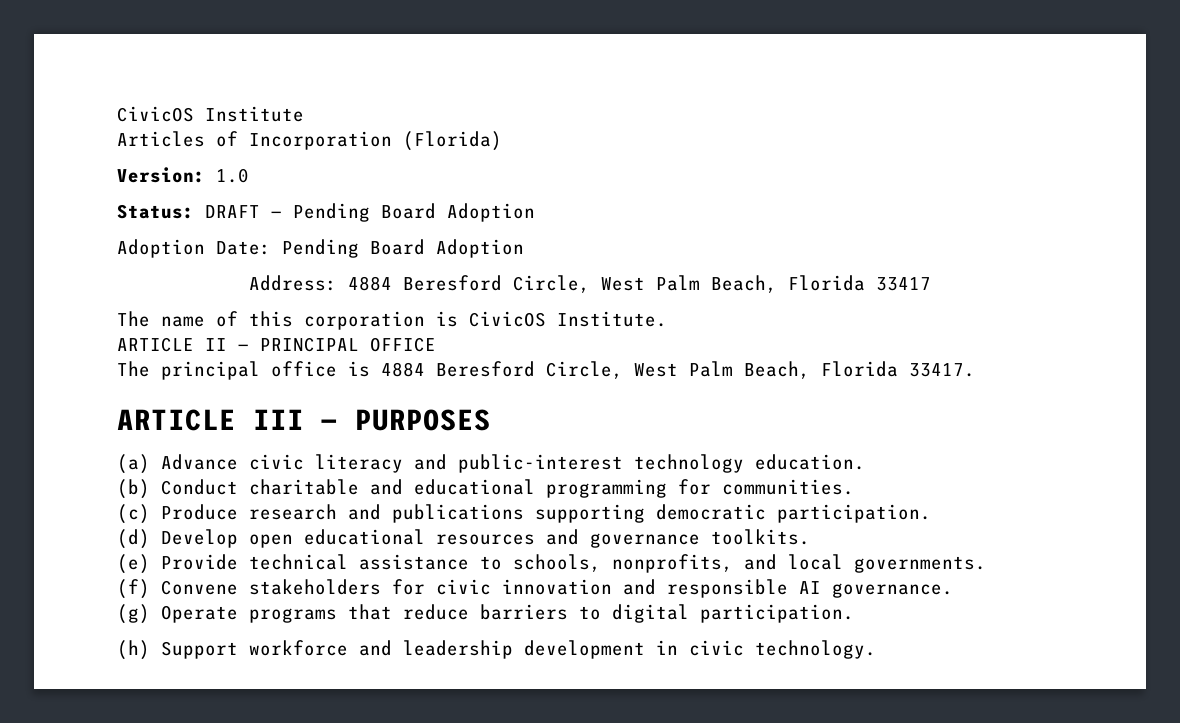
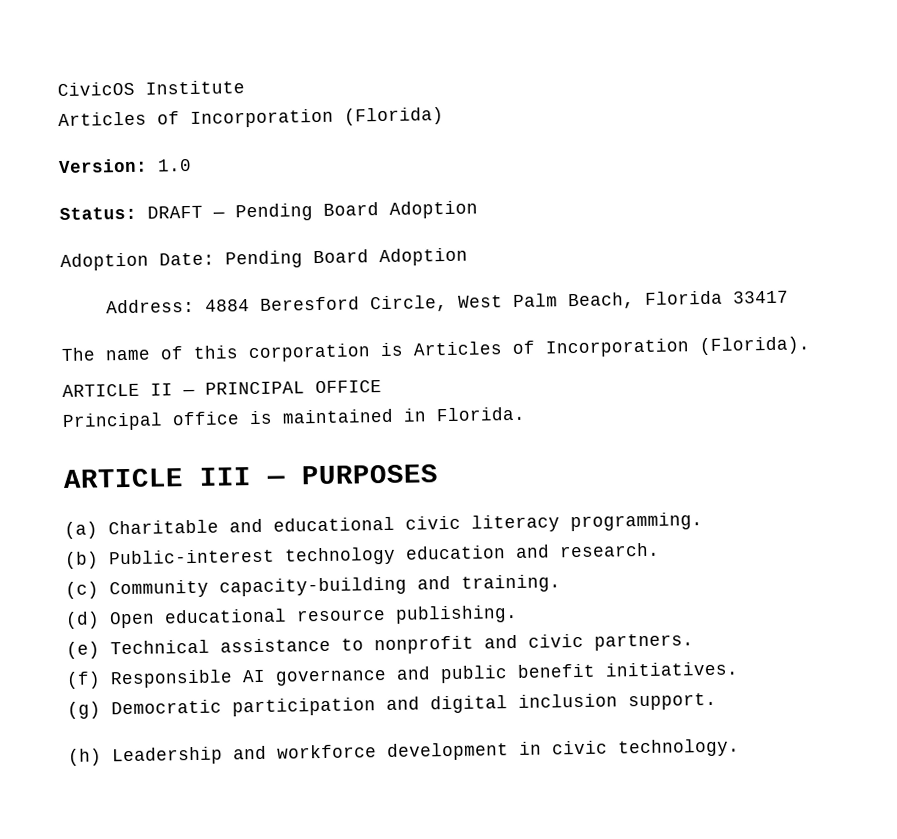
[469,311,667,327] CivicOS Institute. -> [413,336,811,358] Articles of Incorporation (Florida).
[117,361,975,380] The principal office is 4884 Beresford Circle, West Palm Beach, Florida 33417. -> [62,406,526,431] Principal office is maintained in Florida.
[161,454,865,473] [117,479,854,499] [117,504,931,524] [117,529,810,549] [117,554,986,574] [117,579,953,599] [117,604,854,624] [117,640,513,660] Advance civic literacy and public-interest technology education. // (b) Conduct charitable and educational programming for communities. // (c) Produce research and publications supporting democratic participation. // (d) Develop open educational resources and governance toolkits. // (e) Provide technical assistance to schools, nonprofits, and local governments. // (f) Convene stakeholders for civic innovation and responsible AI governance. // (g) Operate programs that reduce barriers to digital participation. // (h) Support workforce and leadership -> [108,512,703,535] [65,542,660,569] [65,574,561,599] [65,604,518,629] [66,633,694,659] [66,661,738,689] [67,692,717,719] [68,744,377,766] Charitable and educational civic literacy programming. // (b) Public-interest technology education and research. // (c) Community capacity-building and training. // (d) Open educational resource publishing. // (e) Technical assistance to nonprofit and civic partners. // (f) Responsible AI governance and public benefit initiatives. // (g) Democratic participation and digital inclusion support. // (h) Leadership and workforce

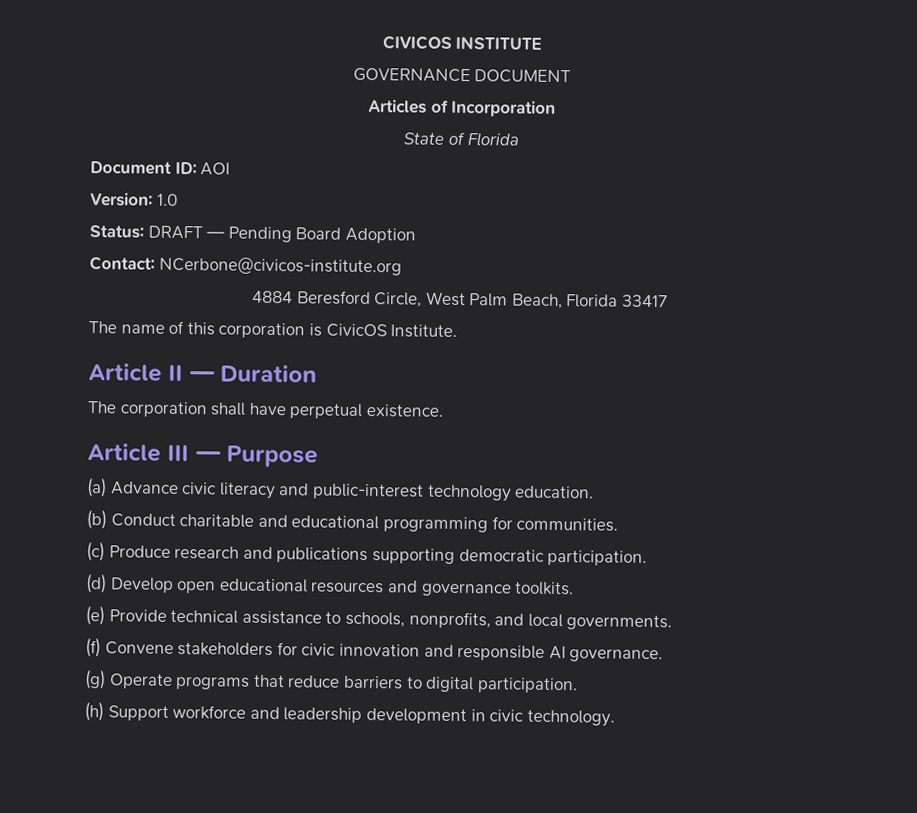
[57,80,245,97] [58,107,444,128] CivicOS Institute // Articles of Incorporation (Florida) -> [381,35,543,50] [352,67,572,84] [367,99,557,118] [402,131,520,147] [90,161,231,176] CIVICOS INSTITUTE // GOVERNANCE DOCUMENT // Articles of Incorporation // State of Florida // Document ID: AOI
[60,247,468,272] [105,298,195,314] Adoption Date: Pending Board Adoption // Address: -> [89,256,402,276] Contact: NCerbone@civicos-institute.org //
[413,336,811,358] [62,380,382,397] [62,406,526,431] [63,468,184,488] Articles of Incorporation (Florida). // ARTICLE II — PRINCIPAL OFFICE // Principal office is maintained in Florida. // ARTICLE -> [325,323,458,338] [88,363,317,383] [87,401,444,419] [87,443,161,462] CivicOS Institute. // Article II — Duration // The corporation shall have perpetual existence. // Article
[301,464,438,485] PURPOSES -> [226,445,318,468] Purpose
[108,512,703,535] [65,542,660,569] [65,574,561,599] [65,604,518,629] [66,633,694,659] [66,661,738,689] [67,692,717,719] [68,744,377,766] Charitable and educational civic literacy programming. // (b) Public-interest technology education and research. // (c) Community capacity-building and training. // (d) Open educational resource publishing. // (e) Technical assistance to nonprofit and civic partners. // (f) Responsible AI governance and public benefit initiatives. // (g) Democratic participation and digital inclusion support. // (h) Leadership and workforce -> [110,481,595,502] [86,510,619,533] [86,542,648,567] [85,574,575,597] [85,606,673,631] [85,638,664,663] [84,670,578,694] [84,702,363,723] Advance civic literacy and public-interest technology education. // (b) Conduct charitable and educational programming for communities. // (c) Produce research and publications supporting democratic participation. // (d) Develop open educational resources and governance toolkits. // (e) Provide technical assistance to schools, nonprofits, and local governments. // (f) Convene stakeholders for civic innovation and responsible AI governance. // (g) Operate programs that reduce barriers to digital participation. // (h) Support workforce and leadership

